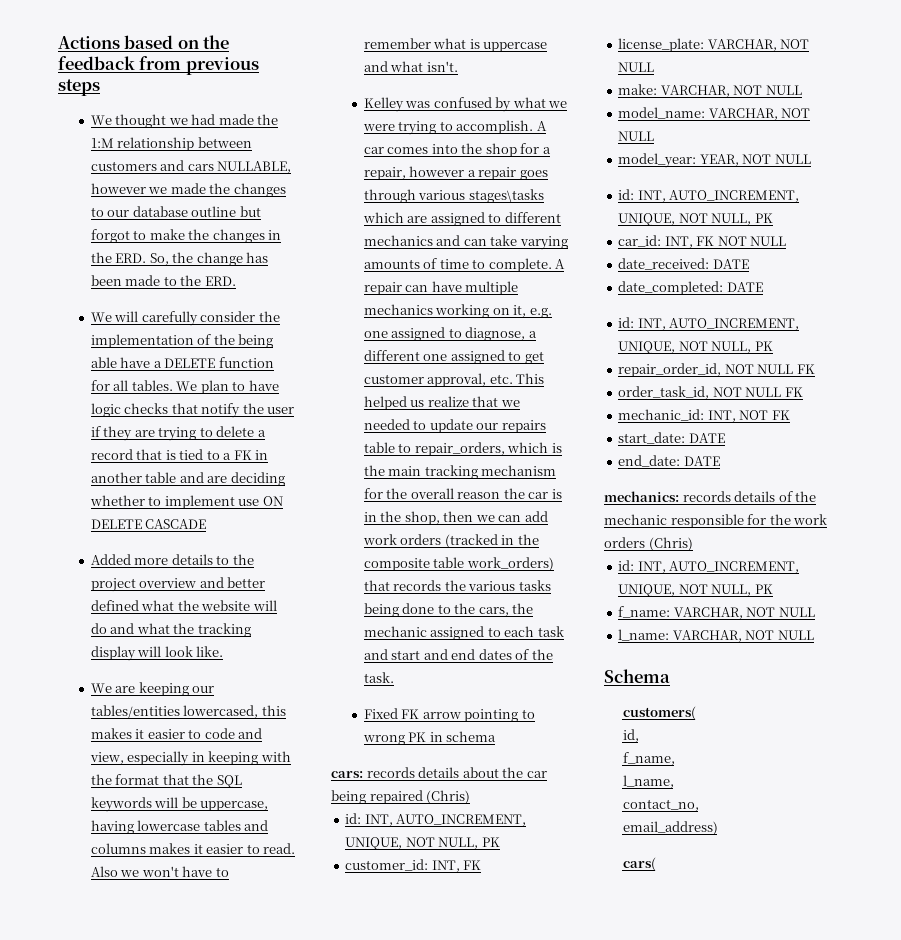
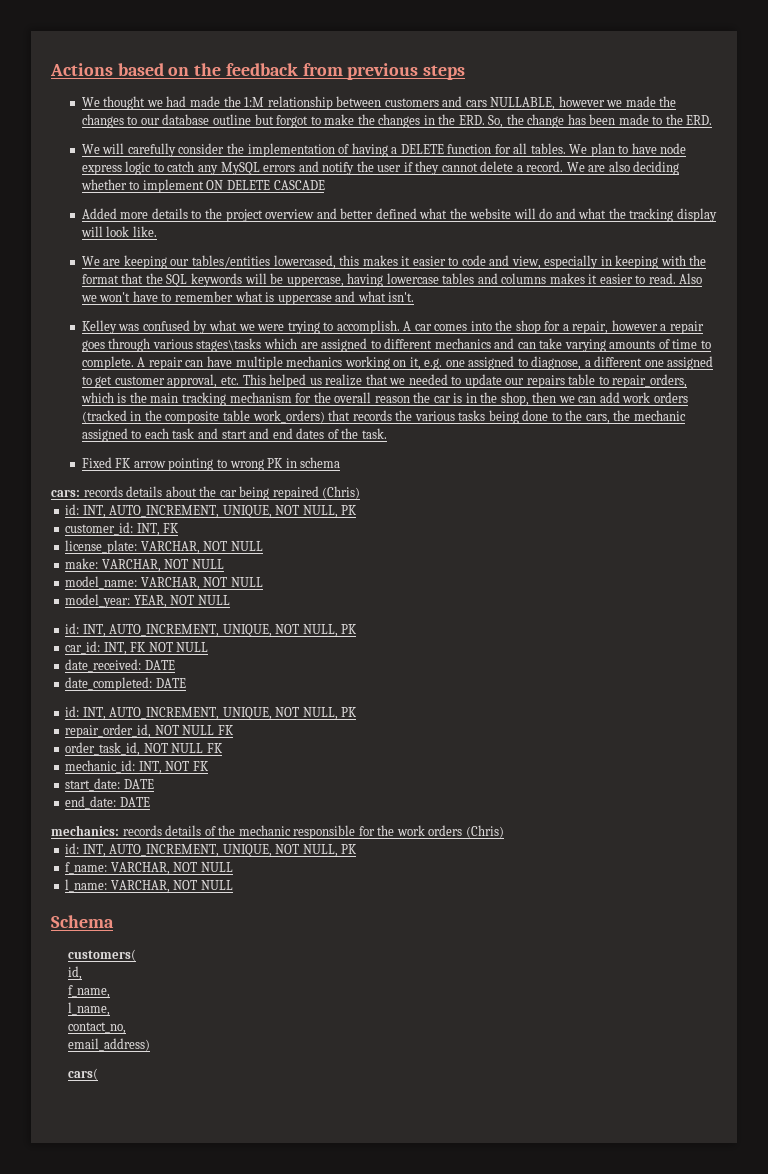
[213,334,274,348] [90,357,151,368] the being able have -> [351,143,388,157] having
[90,403,198,417] logic checks that -> [660,143,687,154] [81,161,319,175] node express logic to catch any MySQL errors and
[134,426,266,441] [90,449,269,460] [90,472,228,483] are trying to delete a record that is tied to a FK in another table and are -> [441,161,630,172] cannot delete a record. We are also
[238,499,260,506] use -> (204, 186) none

